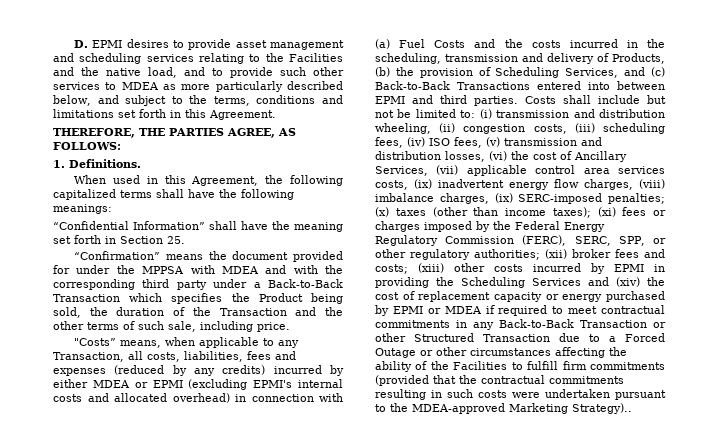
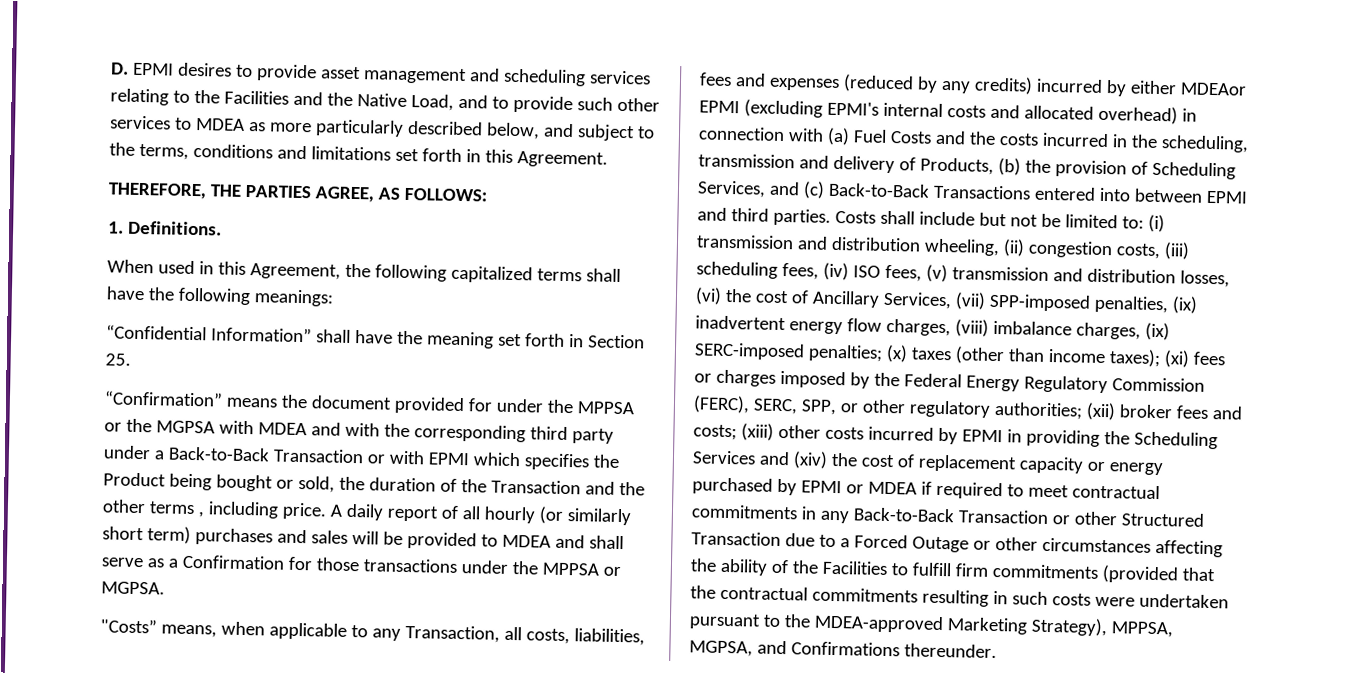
[106,67,177,78] native load, -> [356,93,454,111] Native Load,
(185, 270) none -> [104,418,215,434] or the MGPSA
(120, 298) none -> [366,450,470,466] or with EPMI
(343, 298) none -> [215,474,294,492] bought or
[123,321,196,332] of such sale, -> [197,511,204,518] ,
(290, 327) none -> [329,503,632,526] [102,526,624,550] [101,554,621,577] [101,581,165,595] A daily report of all hourly (or similarly short term) purchases and sales will be provided to MDEA and shall serve as a Confirmation for those transactions under the MPPSA or MGPSA.
[92,380,148,388] MDEA or -> [1179,82,1247,96] MDEAor
[466,165,665,176] [375,180,408,190] applicable control area services costs, -> [988,293,1169,314] SPP-imposed penalties,
[572,403,632,414] Strategy).. -> [1030,617,1173,638] [689,640,997,659] Strategy), MPPSA, MGPSA, and Confirmations thereunder.

